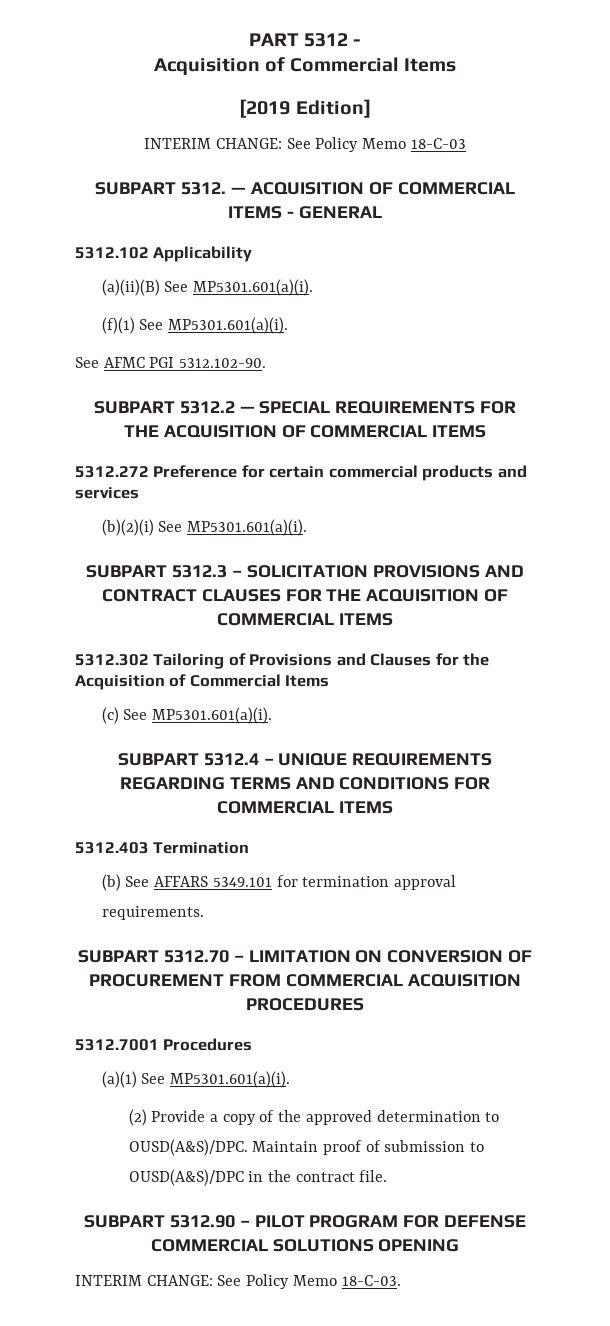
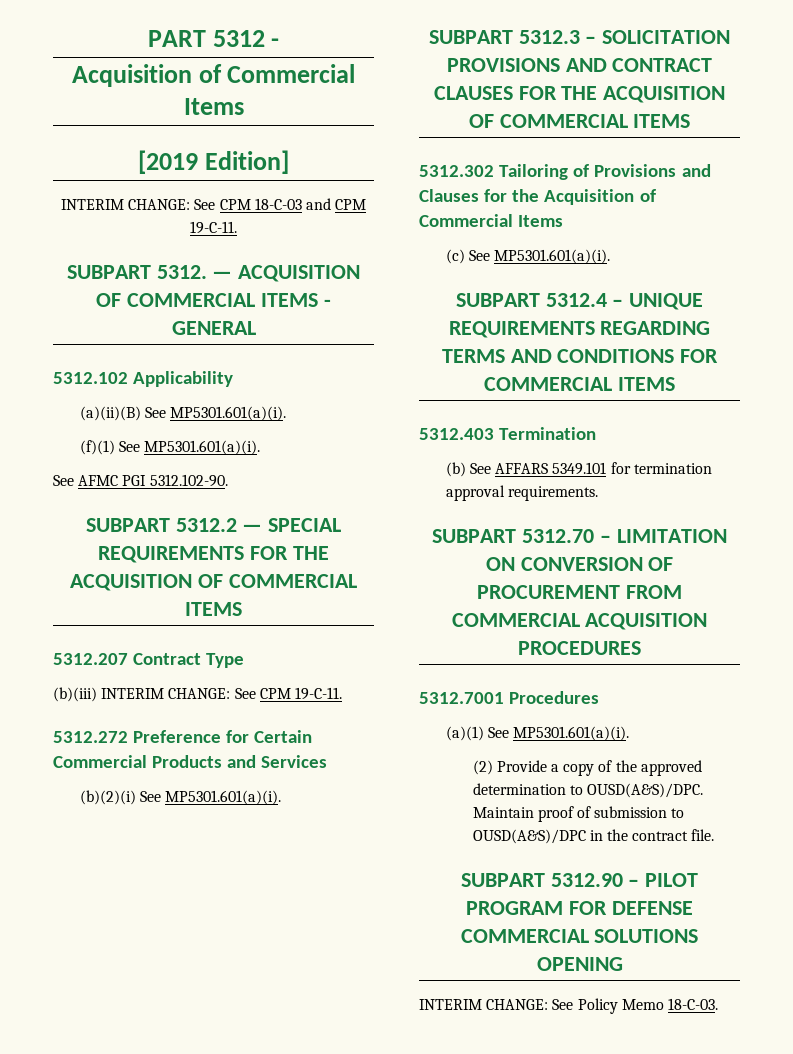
[315,137,407,152] Policy Memo -> [219,199,251,210] CPM
(466, 143) none -> [305,198,367,210] [190,221,237,234] and CPM 19-C-11.
[75,465,527,481] [75,487,139,499] 5312.272 Preference for certain commercial products and services -> [53,653,245,668] [53,687,342,702] [53,730,313,743] [53,755,328,768] 5312.207 Contract Type // (b)(iii) INTERIM CHANGE: See CPM 19-C-11. // 5312.272 Preference for Certain Commercial Products and Services

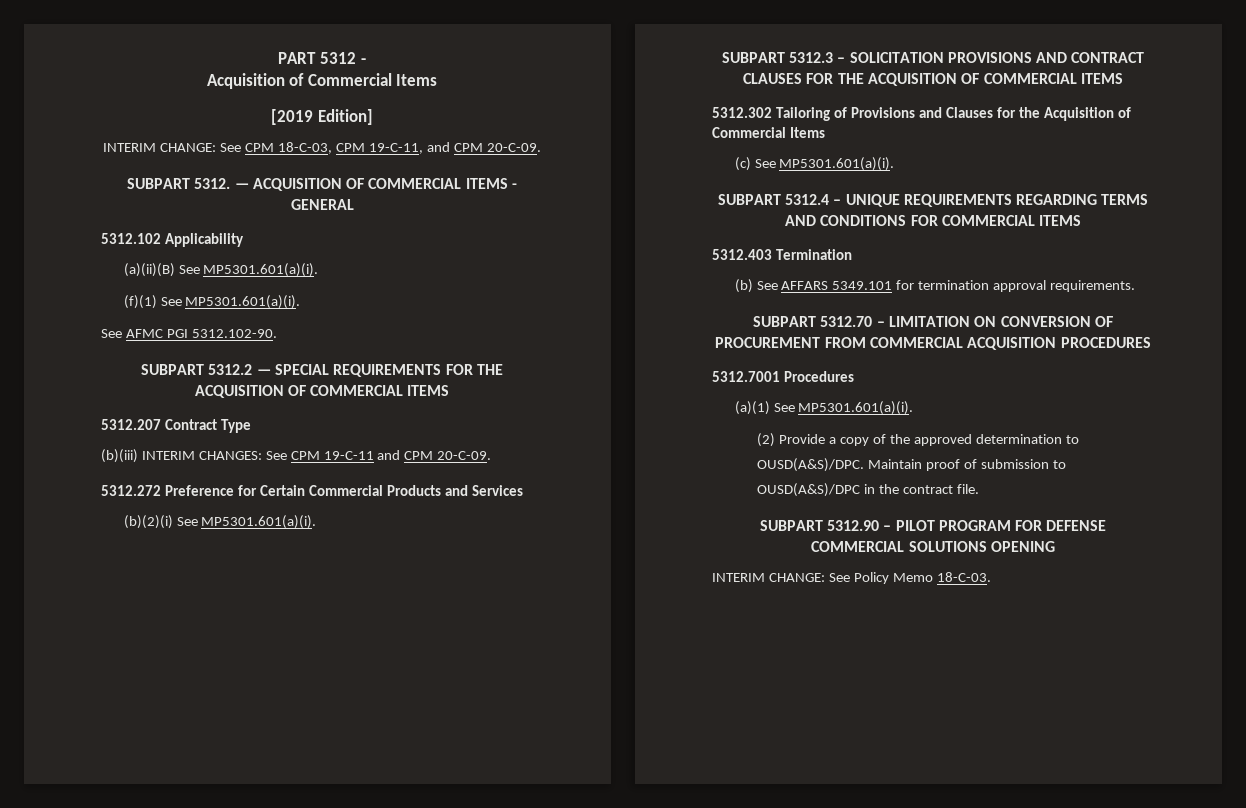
[254,198,367,210] [190,221,237,234] 18-C-03 and CPM 19-C-11. -> [278,142,541,154] 18-C-03, CPM 19-C-11, and CPM 20-C-09.
[168,687,342,700] CHANGE: See CPM 19-C-11. -> [198,450,492,460] CHANGES: See CPM 19-C-11 and CPM 20-C-09.

